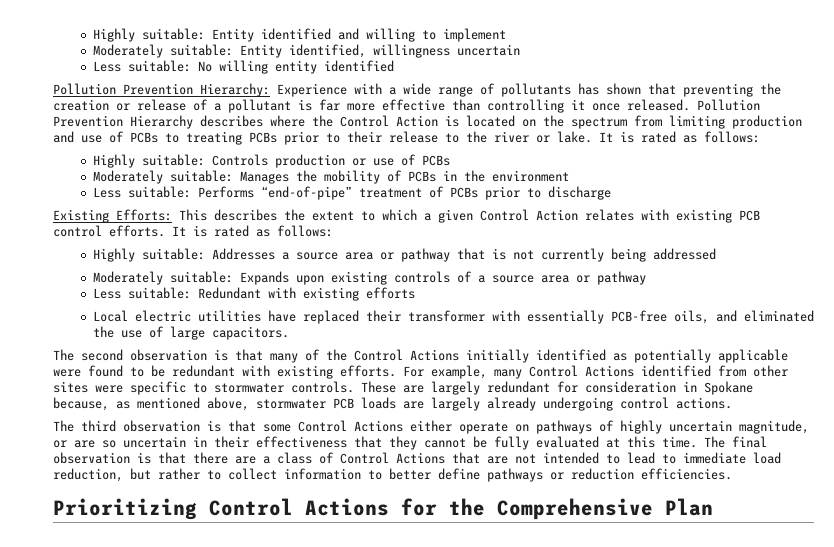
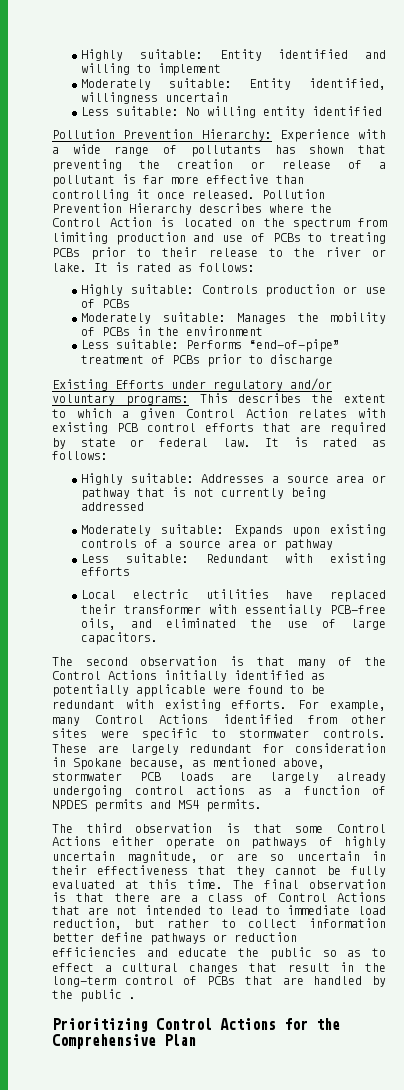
[116,209,172,221] Efforts: -> [115,378,332,391] [52,394,189,406] Efforts under regulatory and/or voluntary programs:
[109,225,165,237] efforts. -> [205,422,386,435] [52,438,251,449] efforts that are required by state or federal law.
[676,397,732,409] actions. -> [196,785,386,795] [52,799,262,812] actions as a function of NPDES permits and MS4 permits.
[368,470,382,480] to -> (386, 923) none
[641,468,732,480] efficiencies. -> [52,947,387,960] [52,962,386,974] [52,976,387,987] [52,989,136,1002] efficiencies and educate the public so as to effect a cultural changes that result in the long-term control of PCBs that are handled by the public .

